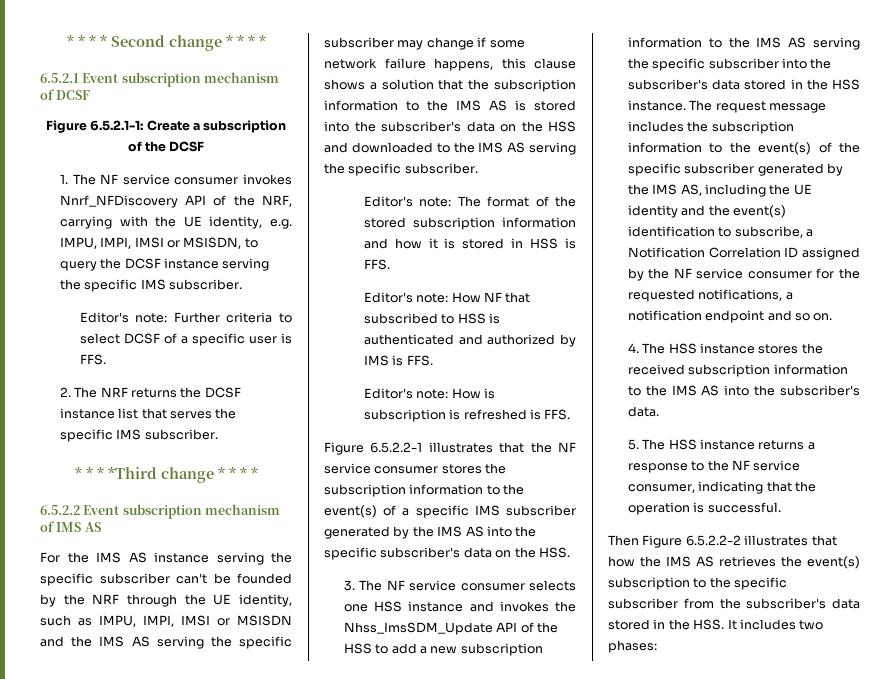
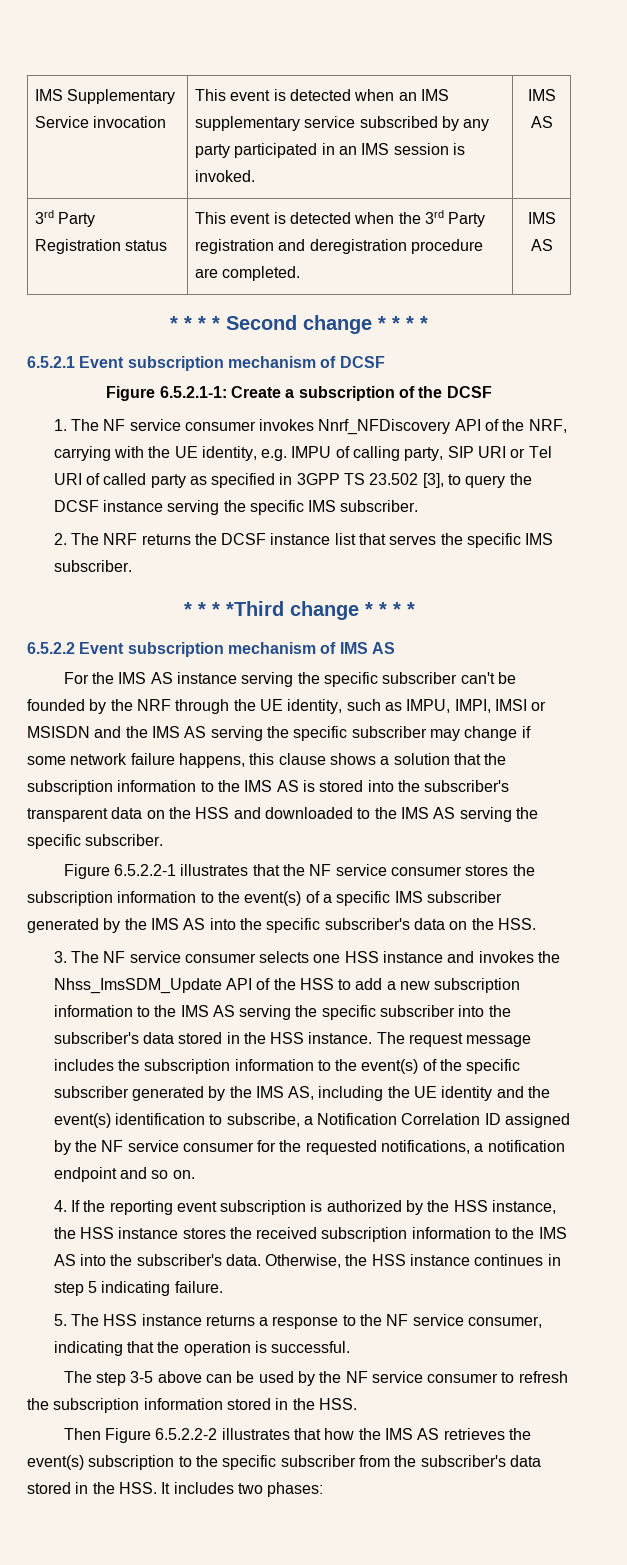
(66, 40) none -> [34,89,176,104] [34,116,167,128] [194,89,449,101] [194,116,490,131] [194,143,465,158] [194,170,255,182] [527,89,556,101] [530,116,553,128] [34,210,96,227] [34,239,168,254] [194,210,486,227] [194,239,483,254] [194,266,301,281] [527,212,556,224] [530,239,553,251] IMS Supplementary Service invocation | This event is detected when an IMS supplementary service subscribed by any party participated in an IMS session is invoked. | IMS AS // 3rd Party Registration status | This event is detected when the 3rd Party registration and deregistration procedure are completed. | IMS AS //
[59,237,242,249] IMPU, IMPI, IMSI or MSISDN, -> [291,446,552,461] [53,473,444,488] IMPU of calling party, SIP URI or Tel URI of called party as specified in 3GPP TS 23.502 [3],
[79,312,292,323] [79,333,293,346] [79,354,106,365] // Editor's note: Further criteria to select DCSF of a specific user is FFS. -> (419, 506) none
(461, 126) none -> [27,808,108,822] transparent
[363,196,576,207] [363,217,576,230] [363,238,576,249] [363,259,390,270] [363,292,531,303] [363,313,500,324] [363,334,576,347] [363,355,433,366] [363,388,495,399] [363,409,571,422] // Editor's note: The format of the stored subscription information and how it is stored in HSS is FFS. // Editor's note: How NF that subscribed to HSS is authenticated and authorized by IMS is FFS. // Editor's note: How is subscription is refreshed is FFS. -> (164, 840) none
[642,343,666,354] The -> [70,1200,557,1215] [53,1227,76,1239] If the reporting event subscription is authorized by the HSS instance, the
(659, 411) none -> [265,1254,561,1268] [53,1281,223,1296] Otherwise, the HSS instance continues in step 5 indicating failure.
(781, 507) none -> [63,1371,568,1386] [27,1398,357,1413] // The step 3-5 above can be used by the NF service consumer to refresh the subscription information stored in the HSS.

